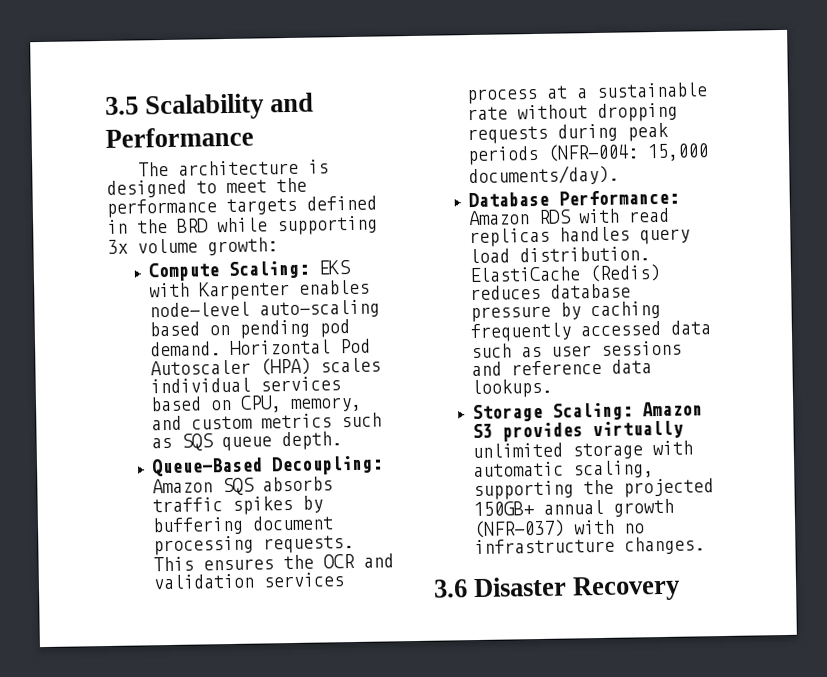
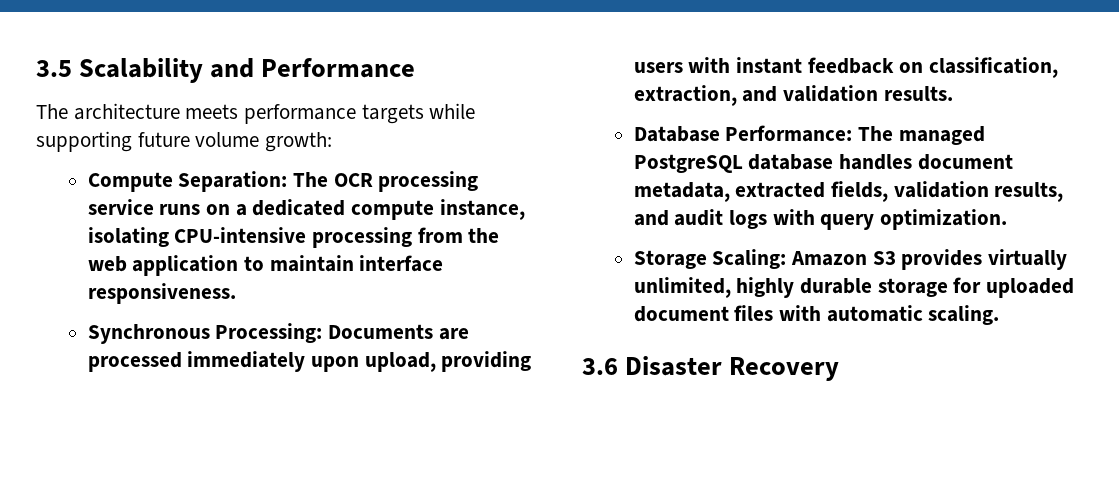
[308,159,330,174] [106,177,307,198] [106,195,377,218] [107,218,209,234] is designed to meet the performance targets defined in the BRD -> [185,104,424,124] meets performance targets
[107,239,128,254] 3x -> [137,132,190,147] future
[227,260,351,280] [148,279,370,301] [148,299,380,319] [148,319,350,339] [149,338,371,357] [149,357,381,376] [149,376,341,394] [149,395,362,413] [150,412,382,431] [150,431,342,452] [150,455,383,477] [151,476,333,496] [151,495,323,515] [151,515,334,536] [152,535,354,556] [152,553,394,572] [152,572,345,590] [465,82,708,105] [466,102,678,123] [466,122,669,145] [466,143,709,166] [467,164,619,187] [467,189,679,208] [467,207,670,226] [468,226,690,248] [468,246,650,264] [468,263,661,283] [469,283,631,301] [469,300,661,323] [469,320,711,343] [470,340,682,359] [470,359,652,377] [470,378,552,399] Scaling: EKS with Karpenter enables node-level auto-scaling based on pending pod demand. Horizontal Pod Autoscaler (HPA) scales individual services based on CPU, memory, and custom metrics such as SQS queue depth. // Queue-Based Decoupling: Amazon SQS absorbs traffic spikes by buffering document processing requests. This ensures the OCR and validation services process at a sustainable rate without dropping requests during peak periods (NFR-004: 15,000 documents/day). // Database Performance: Amazon RDS with read replicas handles query load distribution. ElastiCache (Redis) reduces database pressure by caching frequently accessed data such as user sessions and reference data lookups. -> [178,171,479,192] [87,199,525,220] [87,227,500,248] [87,255,444,276] [87,283,236,304] [87,323,469,344] [87,351,532,372] [633,57,1059,78] [633,85,953,106] [633,125,985,145] [633,154,1013,173] [633,181,1064,202] [633,209,1008,230] Separation: The OCR processing service runs on a dedicated compute instance, isolating CPU-intensive processing from the web application to maintain interface responsiveness. // Synchronous Processing: Documents are processed immediately upon upload, providing users with instant feedback on classification, extraction, and validation results. // Database Performance: The managed PostgreSQL database handles document metadata, extracted fields, validation results, and audit logs with query optimization.
[471,440,693,460] [472,460,654,479] [472,478,714,501] [472,498,674,517] [472,519,645,539] [473,536,705,555] unlimited storage with automatic scaling, supporting the projected 150GB+ annual growth (NFR-037) with no infrastructure changes. -> [633,277,1075,298] [633,305,1000,325] unlimited, highly durable storage for uploaded document files with automatic scaling.

